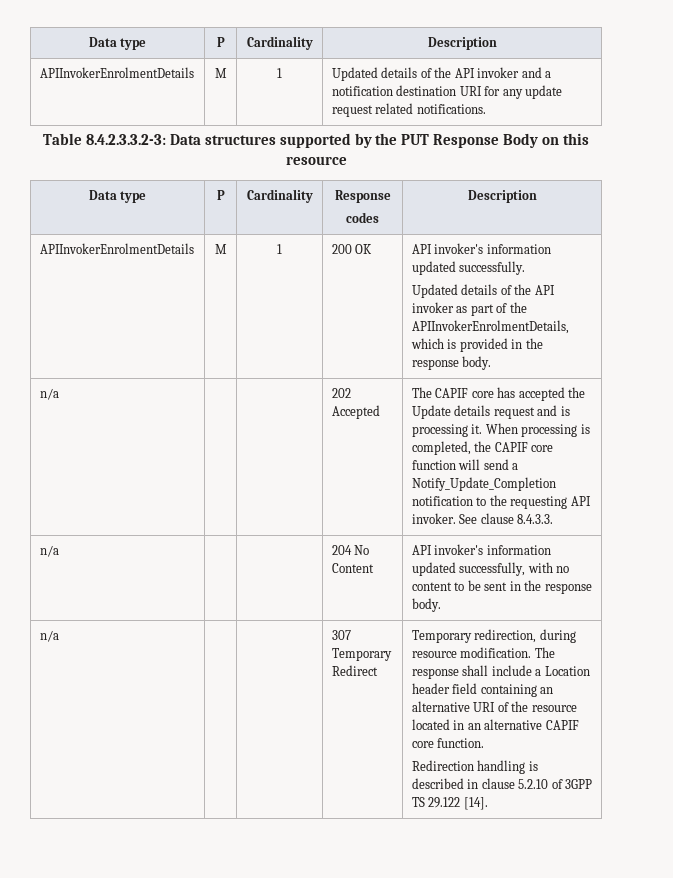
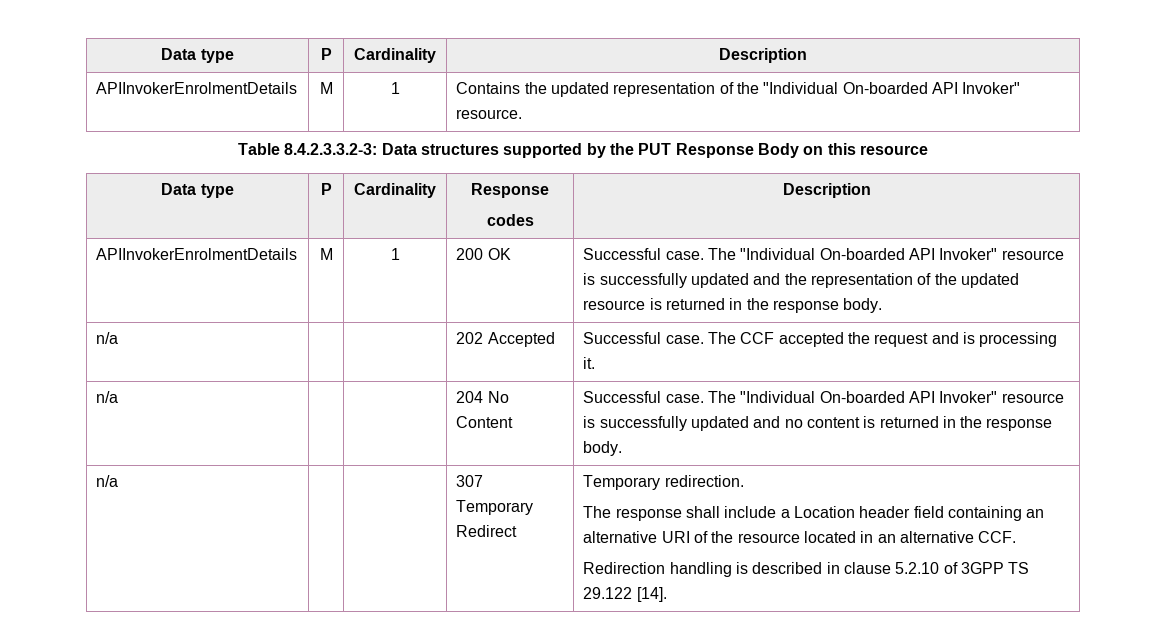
[331,67,552,81] [331,85,563,99] [331,103,486,117] Updated details of the API invoker and a notification destination URI for any update request related notifications. -> [456,82,1021,97] [456,109,523,119] Contains the updated representation of the "Individual On-boarded API Invoker" resource.
[411,243,551,254] [411,261,526,275] [411,284,555,298] [411,302,527,316] [411,320,569,334] [410,338,508,352] API invoker's information updated successfully. // Updated details of the API invoker as part of the APIInvokerEnrolmentDetails, which is provided -> [583,248,1064,260] [583,273,1019,288] [583,298,725,310] Successful case. The "Individual On-boarded API Invoker" resource is successfully updated and the representation of the updated resource is returned
[411,387,586,401] [411,405,491,419] The CAPIF core has accepted the Update details -> [583,332,870,347] Successful case. The CCF accepted the
[485,423,590,437] [411,441,554,455] [411,459,519,470] [411,477,556,491] [411,495,591,509] [411,513,554,524] [39,545,59,557] [331,545,370,555] [331,563,374,573] [411,544,551,555] [411,562,570,576] [411,580,508,591] When processing is completed, the CAPIF core function will send a Notify_Update_Completion notification to the requesting API invoker. See clause 8.4.3.3. // n/a | | | 204 No Content | API invoker's information updated successfully, with no content to be sent -> [96,391,119,403] [456,391,509,403] [456,416,514,428] [583,391,1064,403] [583,416,939,431] // n/a | | | 204 No Content | Successful case. The "Individual On-boarded API Invoker" resource is successfully updated and no content is returned
[474,629,576,643] [411,647,532,658] redirection, during resource modification. -> [664,475,744,487] redirection. //
[545,720,579,730] [411,738,485,748] CAPIF core function. -> [978,531,1017,543] CCF.

